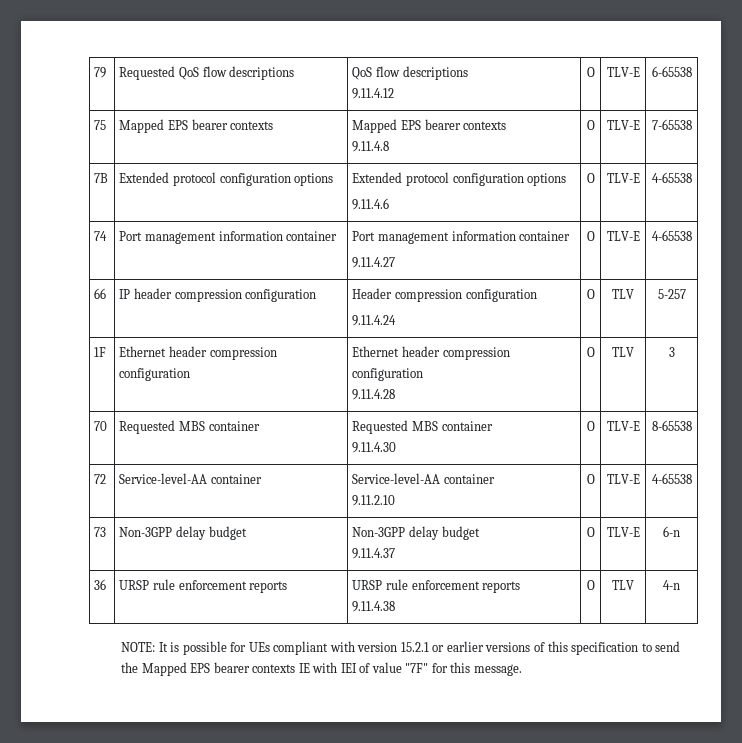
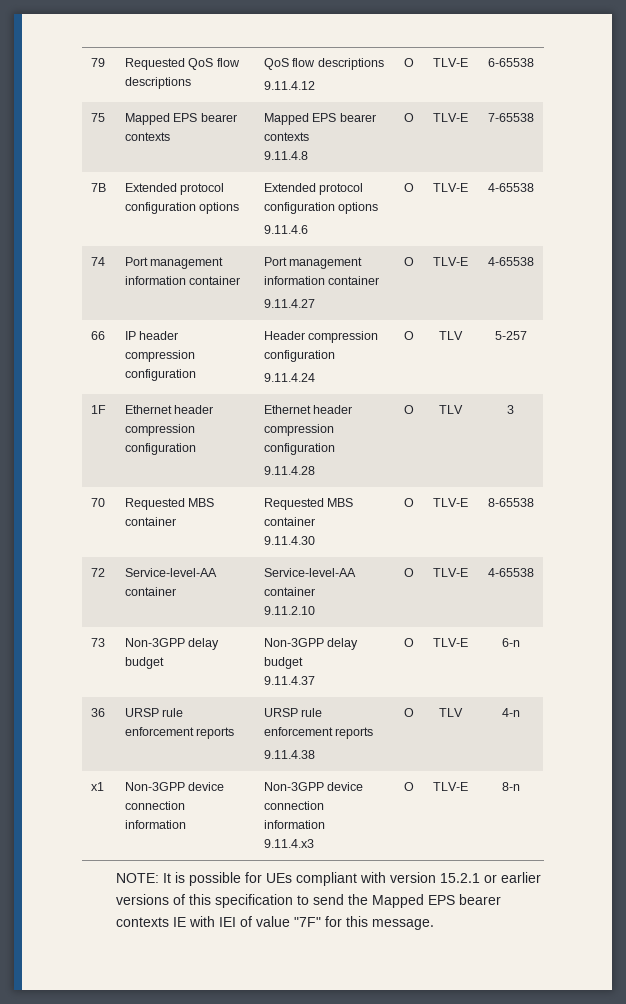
(680, 585) none -> [91,782,105,791] [125,782,225,791] [125,801,186,810] [125,820,187,829] [264,782,364,791] [264,801,325,810] [264,820,326,829] [264,839,315,848] [404,782,414,791] [433,782,468,791] [501,782,520,791] // x1 | Non-3GPP device connection information | Non-3GPP device connection information // 9.11.4.x3 | O | TLV-E | 8-n

